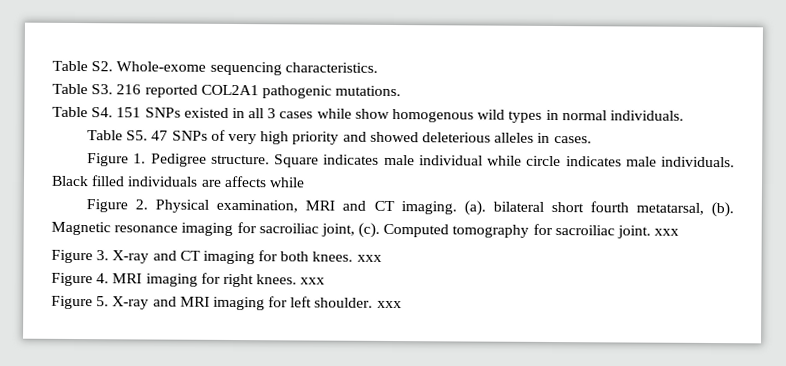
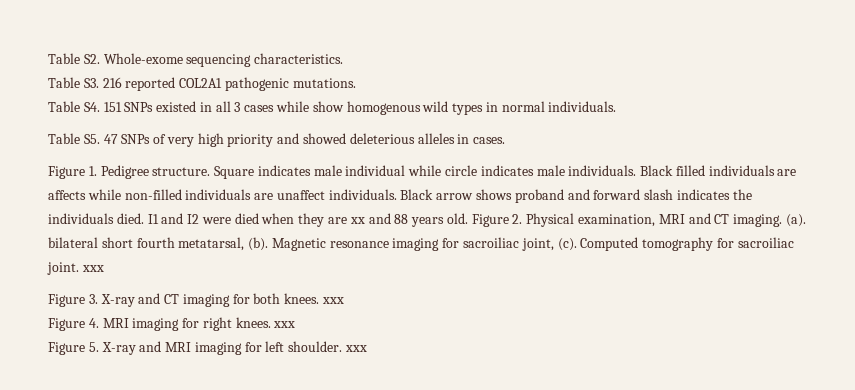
(305, 182) // -> [124,189,752,203] [48,213,468,227] non-filled individuals are unaffect individuals. Black arrow shows proband and forward slash indicates the individuals died. I1 and I2 were died when they are xx and 88 years old.

